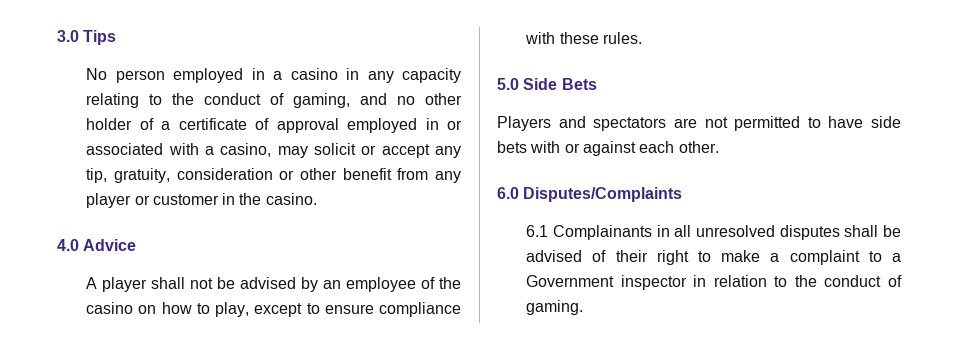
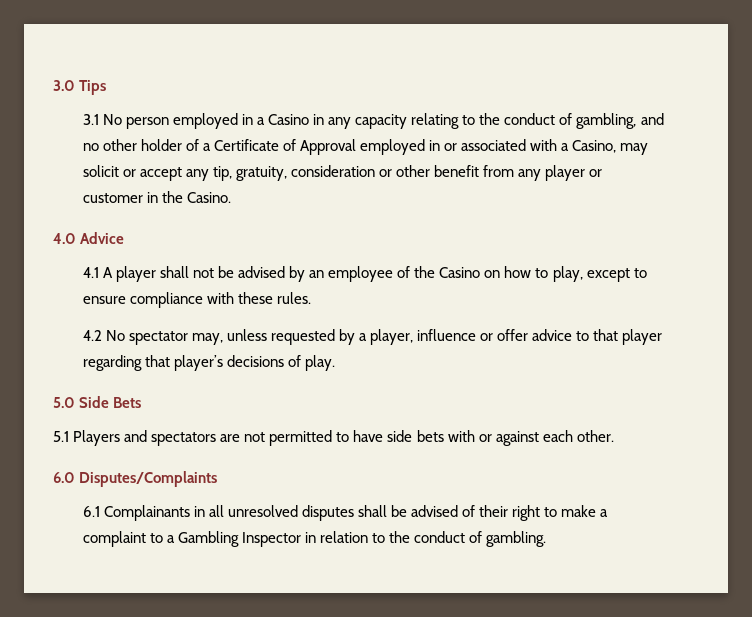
(117, 37) none -> [82,114,99,125] 3.1
[290,68,338,80] casino -> [268,114,310,125] Casino
[293,93,351,108] gaming, -> [576,113,637,129] gambling,
[178,118,339,133] certificate of approval -> [213,139,357,155] Certificate of Approval
[220,143,272,157] casino, -> [572,140,617,153] Casino,
[265,193,317,205] casino. -> [186,192,231,203] Casino.
(137, 245) none -> [82,267,99,278] 4.1
[86,302,134,314] casino -> [439,267,481,278] Casino
(642, 38) none -> [82,329,663,345] [82,355,335,371] // 4.2 No spectator may, unless requested by a player, influence or offer advice to that player regarding that player’s decisions of play.
(597, 84) none -> [53,431,69,442] 5.1
[526,275,687,290] Government inspector -> [177,531,301,547] Gambling Inspector
[526,300,584,315] gaming. -> [486,531,547,547] gambling.

